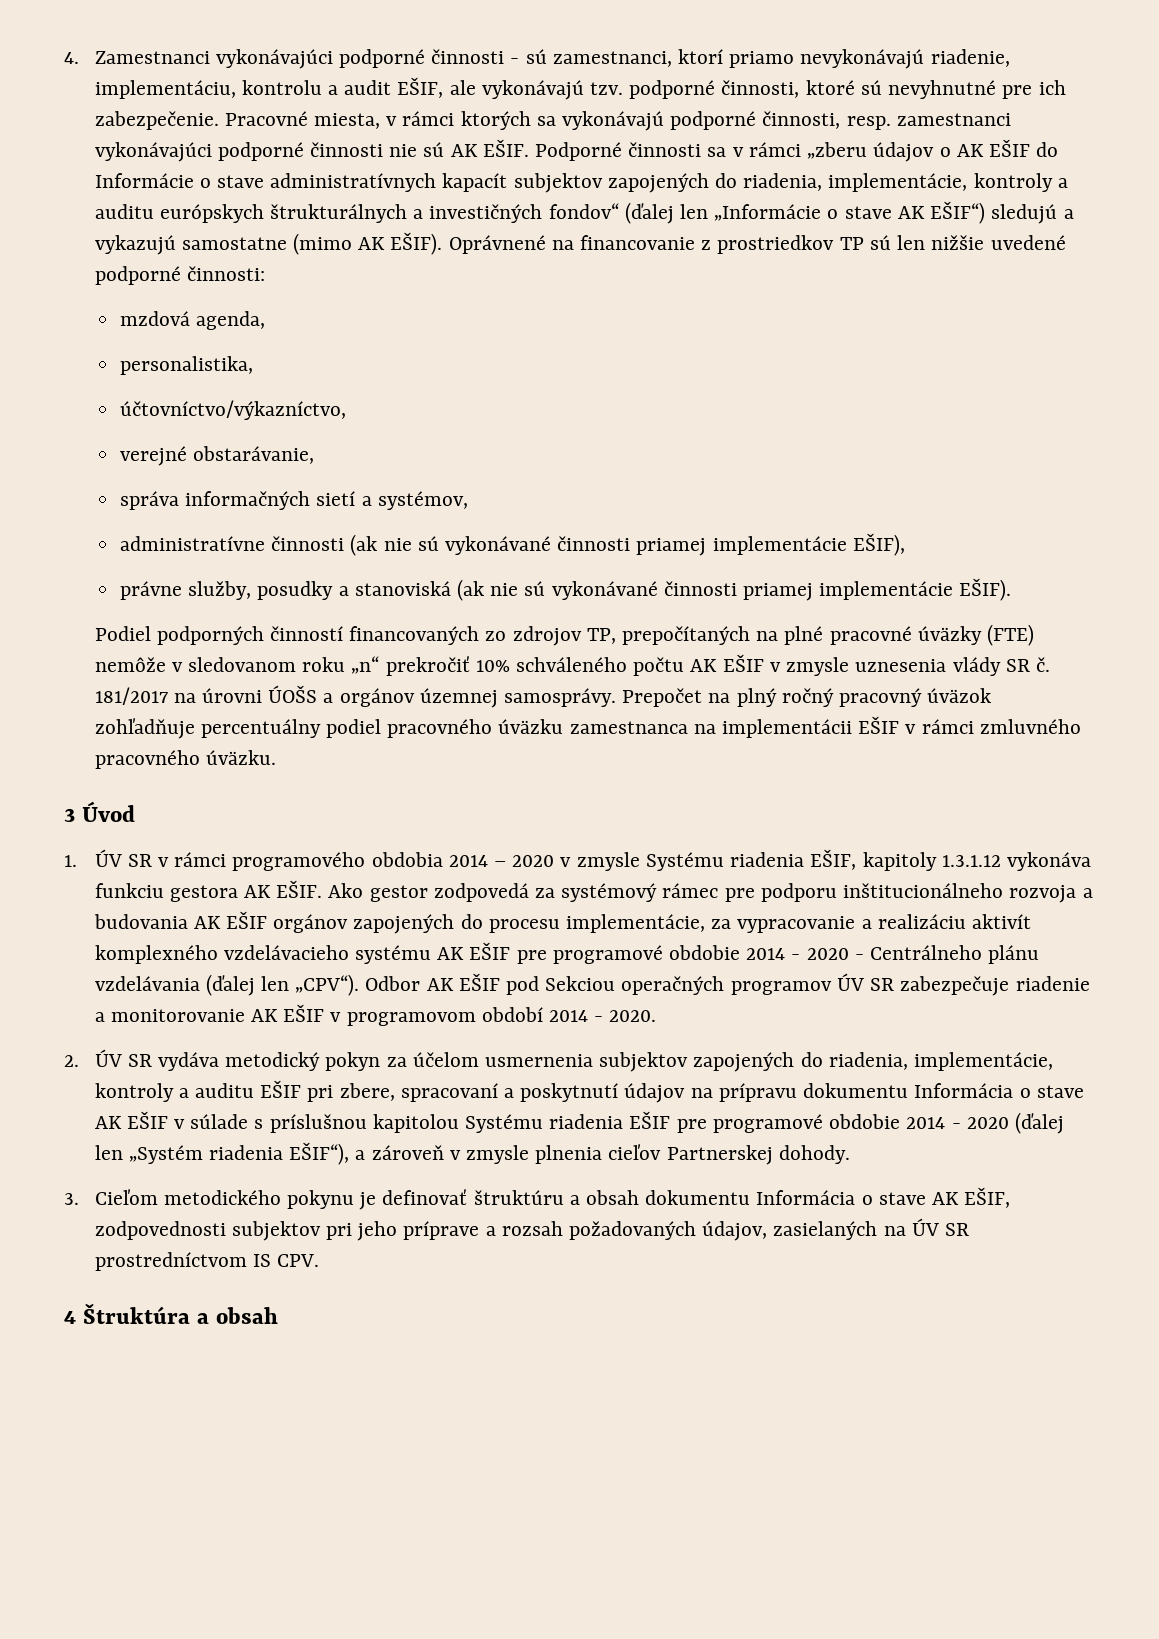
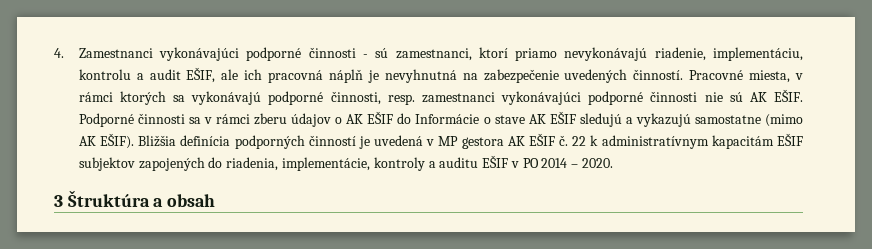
[481,80,1066,100] [94,111,219,130] vykonávajú tzv. podporné činnosti, ktoré sú nevyhnutné pre ich zabezpečenie. -> [244,69,684,83] ich pracovná náplň je nevyhnutná na zabezpečenie uvedených činností.
[807,142,868,159] „zberu -> [254,113,288,125] zberu
[270,173,1068,193] [94,201,986,224] administratívnych kapacít subjektov zapojených do riadenia, implementácie, kontroly a auditu európskych štrukturálnych a investičných fondov“ (ďalej len „Informácie o stave AK EŠIF“) -> [528,111,576,124] AK EŠIF
[448,235,1066,254] [94,266,265,285] [119,311,266,330] [119,356,253,375] [119,400,346,420] [119,446,315,466] [119,491,468,510] [119,533,905,556] [119,578,1012,601] [94,624,1035,646] [94,654,1050,676] [94,685,992,708] [94,716,1081,739] [94,750,276,769] [64,801,135,822] [64,849,1091,871] [94,880,1093,903] [93,911,1032,934] [94,942,1040,964] [94,973,1090,996] [94,1004,657,1026] [64,1049,594,1071] Oprávnené na financovanie z prostriedkov TP sú len nižšie uvedené podporné činnosti: // mzdová agenda, // personalistika, // účtovníctvo/výkazníctvo, // verejné obstarávanie, // správa informačných sietí a systémov, // administratívne činnosti (ak nie sú vykonávané činnosti priamej implementácie EŠIF), // právne služby, posudky a stanoviská (ak nie sú vykonávané činnosti priamej implementácie EŠIF). // Podiel podporných činností financovaných zo zdrojov TP, prepočítaných na plné pracovné úväzky (FTE) nemôže v sledovanom roku „n“ prekročiť 10% schváleného počtu AK EŠIF v zmysle uznesenia vlády SR č. 181/2017 na úrovni ÚOŠS a orgánov územnej samosprávy. Prepočet na plný ročný pracovný úväzok zohľadňuje percentuálny podiel pracovného úväzku zamestnanca na implementácii EŠIF v rámci zmluvného pracovného úväzku. // 3 Úvod // 1. ÚV SR v rámci programového obdobia 2014 – 2020 v zmysle Systému riadenia EŠIF, kapitoly 1.3.1.12 vykonáva funkciu gestora AK EŠIF. Ako gestor zodpovedá za systémový rámec pre podporu inštitucionálneho rozvoja a budovania AK EŠIF orgánov zapojených do procesu implementácie, za vypracovanie a realizáciu aktivít komplexného vzdelávacieho systému AK EŠIF pre programové obdobie 2014 - 2020 - Centrálneho plánu vzdelávania (ďalej len „CPV“). Odbor AK EŠIF pod Sekciou operačných programov ÚV SR zabezpečuje riadenie a monitorovanie AK EŠIF v programovom období 2014 - 2020. // 2. ÚV SR vydáva metodický pokyn za účelom usmernenia -> [138,133,803,149] Bližšia definícia podporných činností je uvedená v MP gestora AK EŠIF č. 22 k administratívnym kapacitám EŠIF
[307,1083,1084,1103] [94,1111,1064,1134] [94,1142,850,1165] [64,1187,1011,1210] [94,1218,970,1241] [94,1252,320,1271] [64,1311,76,1324] pri zbere, spracovaní a poskytnutí údajov na prípravu dokumentu Informácia o stave AK EŠIF v súlade s príslušnou kapitolou Systému riadenia EŠIF pre programové obdobie 2014 - 2020 (ďalej len „Systém riadenia EŠIF“), a zároveň v zmysle plnenia cieľov Partnerskej dohody. // 3. Cieľom metodického pokynu je definovať štruktúru a obsah dokumentu Informácia o stave AK EŠIF, zodpovednosti subjektov pri jeho príprave a rozsah požadovaných údajov, zasielaných na ÚV SR prostredníctvom IS CPV. // 4 -> [510,158,613,168] [54,195,63,207] v PO 2014 – 2020. // 3

